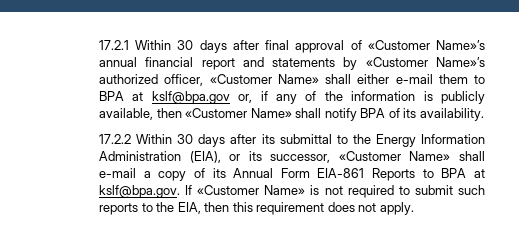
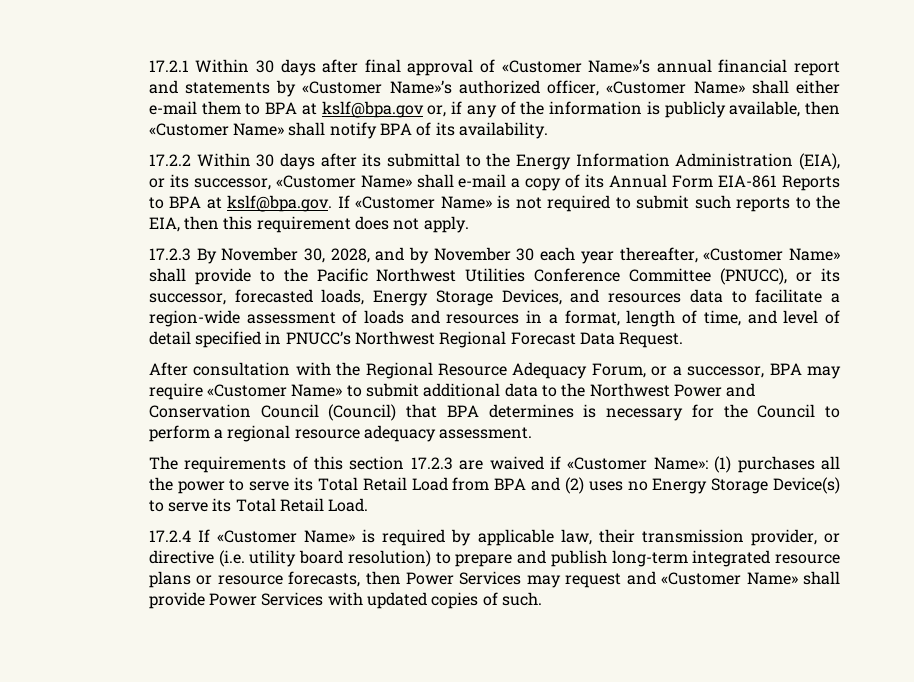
(414, 208) none -> [148,247,840,264] [148,268,841,285] [148,289,840,306] [148,310,840,327] [148,331,684,348] [148,362,841,379] [148,383,756,400] [148,404,840,421] [148,425,533,442] [148,456,841,473] [148,477,840,494] [148,498,369,512] [148,529,841,546] [148,550,840,567] [148,571,840,588] [148,592,543,609] // 17.2.3 By November 30, 2028, and by November 30 each year thereafter, «Customer Name» shall provide to the Pacific Northwest Utilities Conference Committee (PNUCC), or its successor, forecasted loads, Energy Storage Devices, and resources data to facilitate a region-wide assessment of loads and resources in a format, length of time, and level of detail specified in PNUCC’s Northwest Regional Forecast Data Request. // After consultation with the Regional Resource Adequacy Forum, or a successor, BPA may require «Customer Name» to submit additional data to the Northwest Power and Conservation Council (Council) that BPA determines is necessary for the Council to perform a regional resource adequacy assessment. // The requirements of this section 17.2.3 are waived if «Customer Name»: (1) purchases all the power to serve its Total Retail Load from BPA and (2) uses no Energy Storage Device(s) to serve its Total Retail Load. // 17.2.4 If «Customer Name» is required by applicable law, their transmission provider, or directive (i.e. utility board resolution) to prepare and publish long-term integrated resource plans or resource forecasts, then Power Services may request and «Customer Name» shall provide Power Services with updated copies of such.

